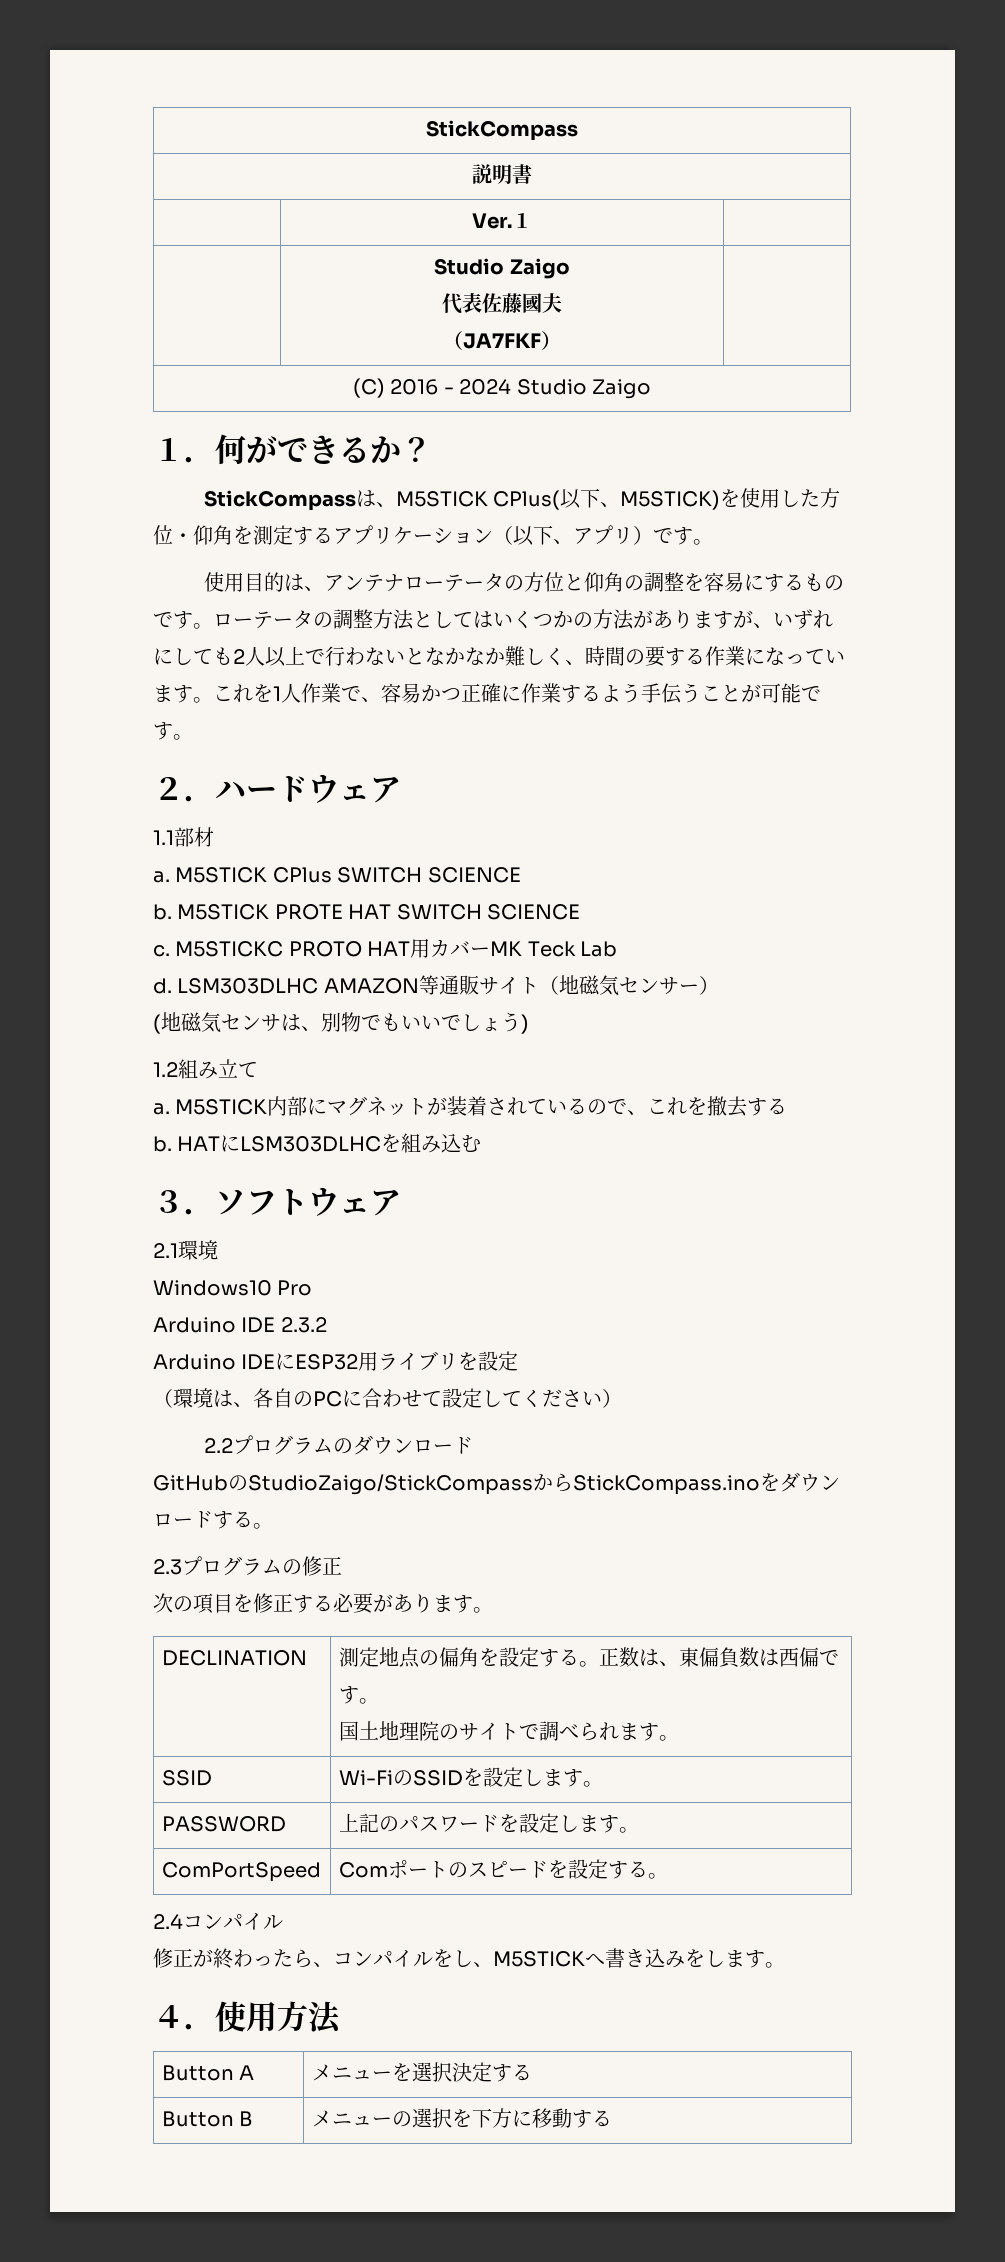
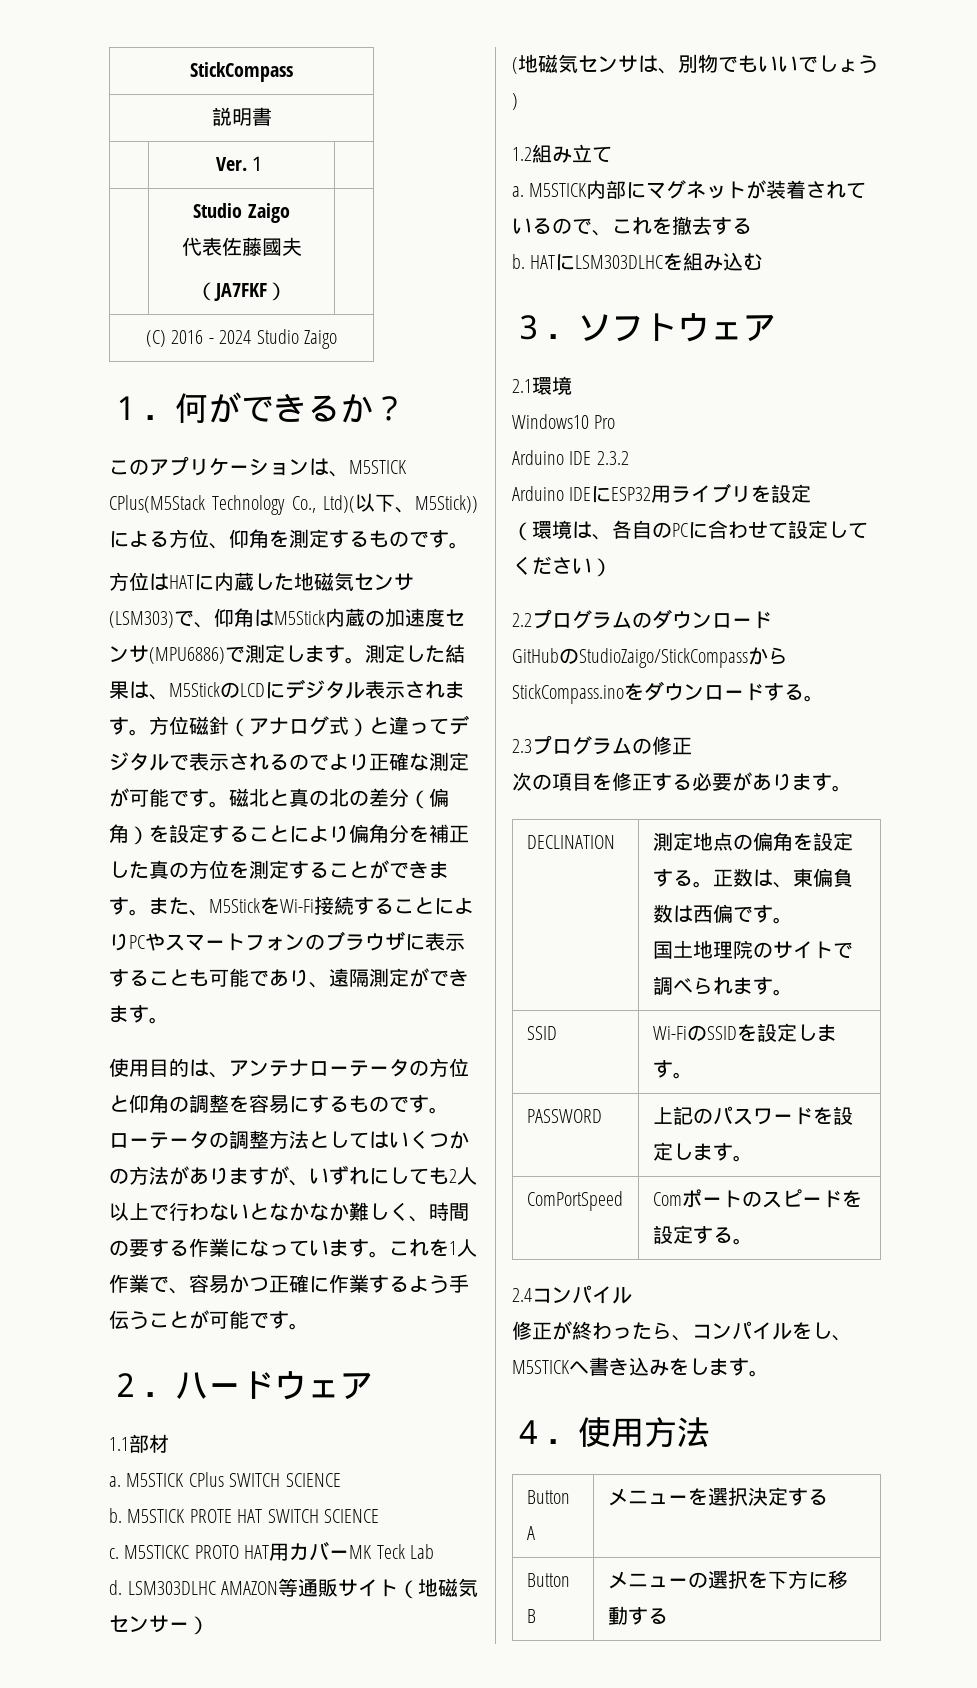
[203,488,841,511] [153,525,673,546] StickCompassは、M5STICK CPlus(以下、M5STICK)を使用した方位・仰角を測定するアプリケーション（以下、アプリ）で -> [109,456,407,477] [109,493,478,515] [109,529,469,549] [109,572,414,591] [109,608,465,628] [109,644,465,664] [109,679,465,700] [109,715,469,737] [109,752,469,771] [109,788,449,809] [109,824,469,845] [109,860,449,879] [109,896,474,916] [109,931,465,951] [109,968,469,988] [109,1005,129,1023] このアプリケーションは、M5STICK CPlus(M5Stack Technology Co., Ltd)(以下、M5Stick))による方位、仰角を測定するものです。 // 方位はHATに内蔵した地磁気センサ(LSM303)で、仰角はM5Stick内蔵の加速度センサ(MPU6886)で測定します。測定した結果は、M5StickのLCDにデジタル表示されます。方位磁針（アナログ式）と違ってデジタルで表示されるのでより正確な測定が可能です。磁北と真の北の差分（偏角）を設定することにより偏角分を補正した真の方位を測定することができます。また、M5StickをWi-Fi接続することによりPCやスマートフォンのブラウザに表示することも可能であり、遠隔測定ができま

